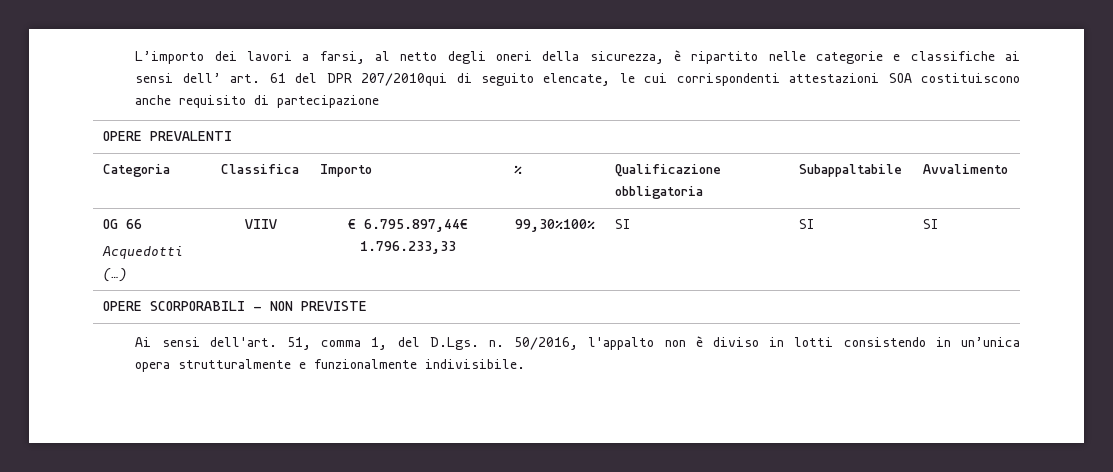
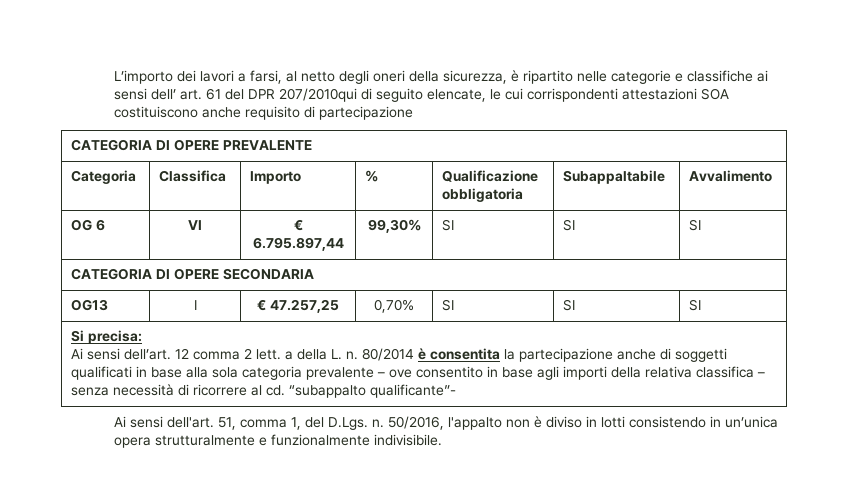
[102,131,232,141] OPERE PREVALENTI -> [71,139,313,151] CATEGORIA DI OPERE PREVALENTE
[125,219,142,229] [101,246,183,259] [102,268,127,282] [245,219,277,229] [347,219,468,232] [359,241,456,254] [515,219,595,232] [614,219,630,229] [798,219,814,229] [922,219,938,229] [102,301,367,311] 66 // Acquedotti (…) | VIIV | € 6.795.897,44€ 1.796.233,33 | 99,30%100% | SI | SI | SI // OPERE SCORPORABILI - NON PREVISTE -> [96,219,106,231] [188,220,202,230] [293,219,303,231] [252,237,344,251] [367,219,421,233] [442,219,455,231] [563,219,576,231] [689,219,702,231] [71,268,315,280] [71,299,109,311] [193,300,197,310] [257,299,339,313] [374,299,414,313] [442,299,455,311] [563,299,576,311] [689,299,702,311] [71,330,143,344] [71,348,728,362] [71,366,766,380] [71,384,457,398] 6 | VI | € 6.795.897,44 | 99,30% | SI | SI | SI // CATEGORIA DI OPERE SECONDARIA // OG13 | I | € 47.257,25 | 0,70% | SI | SI | SI // Si precisa: // Ai sensi dell’art. 12 comma 2 lett. a della L. n. 80/2014 è consentita la partecipazione anche di soggetti qualificati in base alla sola categoria prevalente – ove consentito in base agli importi della relativa classifica – senza necessità di ricorrere al cd. “subappalto qualificante”-

